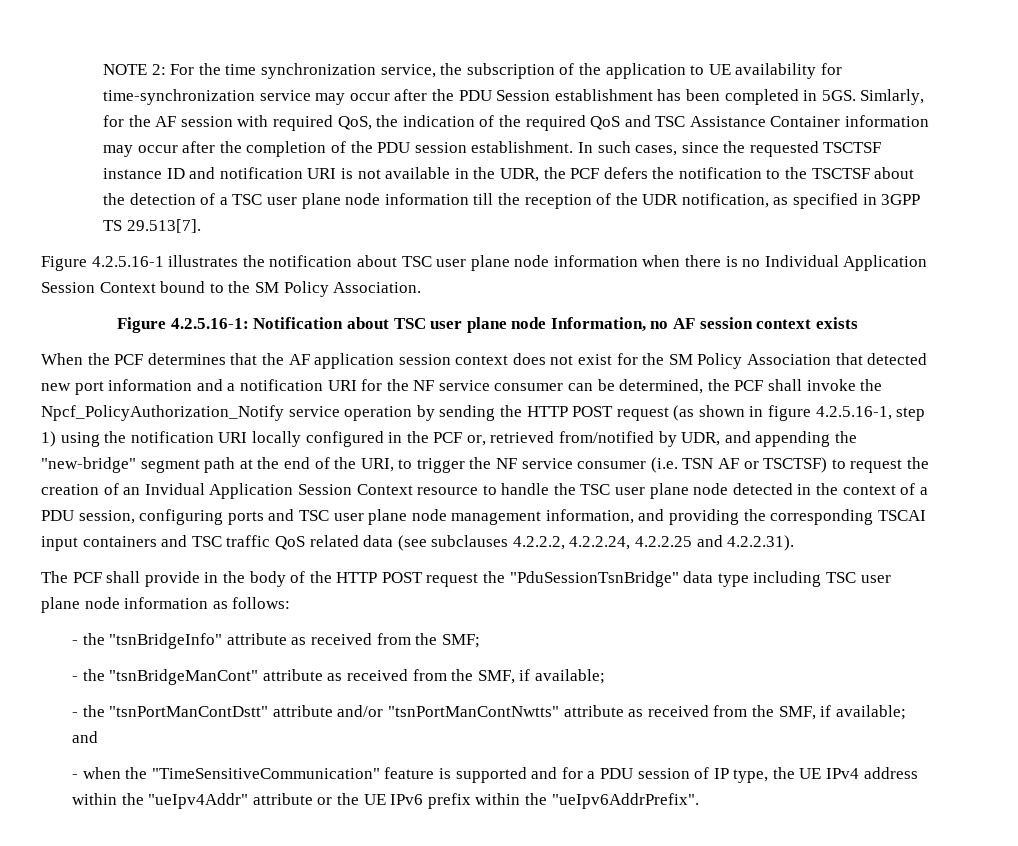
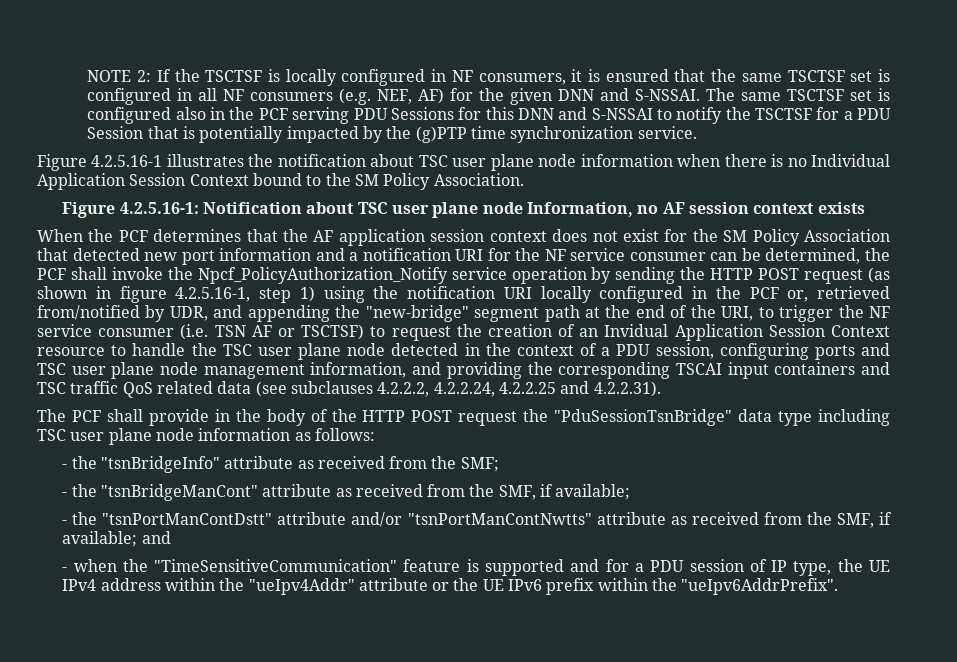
[170,63,842,79] [103,89,925,105] [103,115,930,131] [103,141,882,157] [103,167,915,182] [103,193,921,209] [103,219,201,233] For the time synchronization service, the subscription of the application to UE availability for time-synchronization service may occur after the PDU Session establishment has been completed in 5GS. Simlarly, for the AF session with required QoS, the indication of the required QoS and TSC Assistance Container information may occur after the completion of the PDU session establishment. In such cases, since the requested TSCTSF instance ID and notification URI is not available in the UDR, the PCF defers the notification to the TSCTSF about the detection of a TSC user plane node information till the reception of the UDR notification, as specified in 3GPP TS 29.513[7]. -> [156,69,891,86] [87,88,890,105] [87,107,891,124] [87,126,697,143] If the TSCTSF is locally configured in NF consumers, it is ensured that the same TSCTSF set is configured in all NF consumers (e.g. NEF, AF) for the given DNN and S-NSSAI. The same TSCTSF set is configured also in the PCF serving PDU Sessions for this DNN and S-NSSAI to notify the TSCTSF for a PDU Session that is potentially impacted by the (g)PTP time synchronization service.

